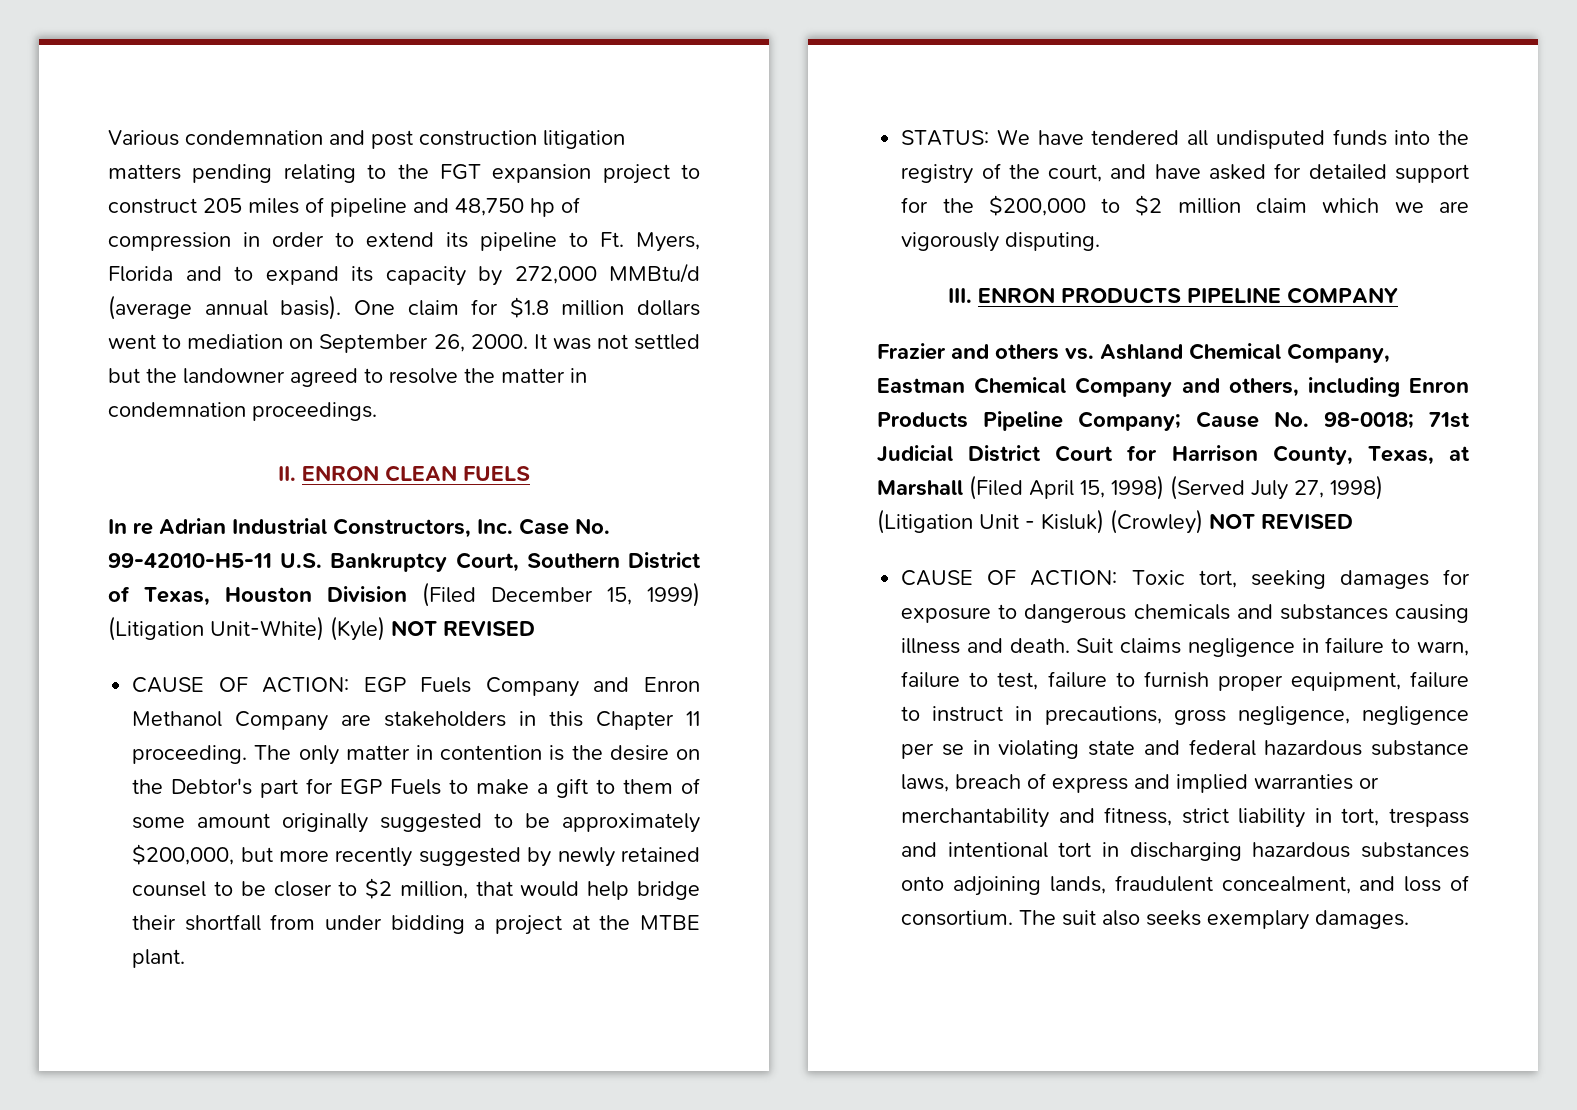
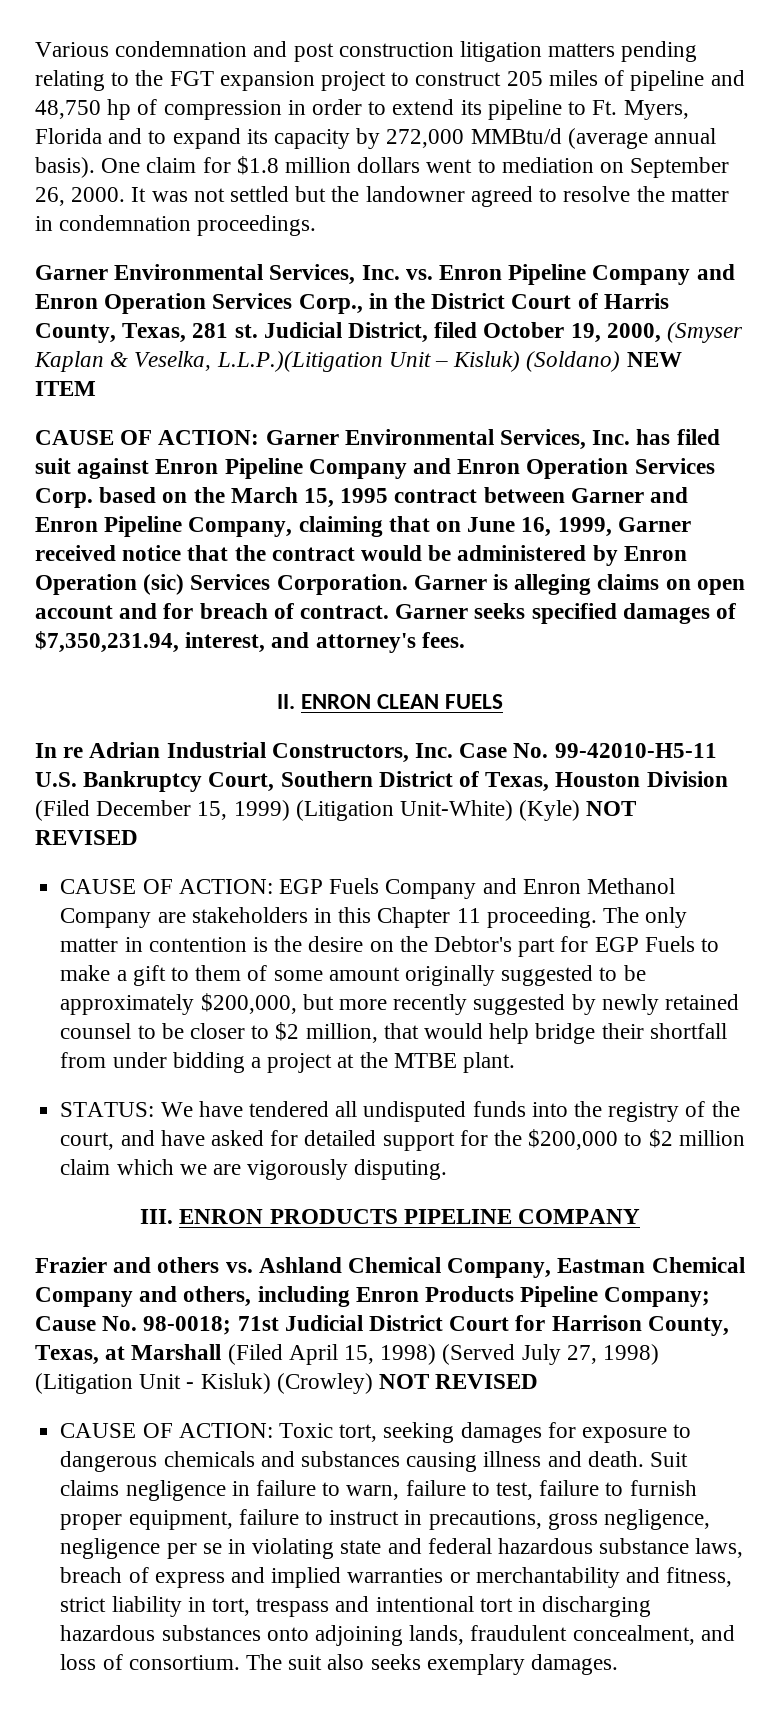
(377, 411) none -> [35,264,735,285] [35,293,669,314] [35,322,744,343] [34,351,682,372] [35,381,96,396] [35,429,720,450] [35,458,715,479] [35,487,689,508] [35,516,691,537] [35,545,687,566] [35,574,745,595] [35,603,737,624] [35,631,465,653] // Garner Environmental Services, Inc. vs. Enron Pipeline Company and Enron Operation Services Corp., in the District Court of Harris County, Texas, 281 st. Judicial District, filed October 19, 2000, (Smyser Kaplan & Veselka, L.L.P.)(Litigation Unit – Kisluk) (Soldano) NEW ITEM // CAUSE OF ACTION: Garner Environmental Services, Inc. has filed suit against Enron Pipeline Company and Enron Operation Services Corp. based on the March 15, 1995 contract between Garner and Enron Pipeline Company, claiming that on June 16, 1999, Garner received notice that the contract would be administered by Enron Operation (sic) Services Corporation. Garner is alleging claims on open account and for breach of contract. Garner seeks specified damages of $7,350,231.94, interest, and attorney's fees.

